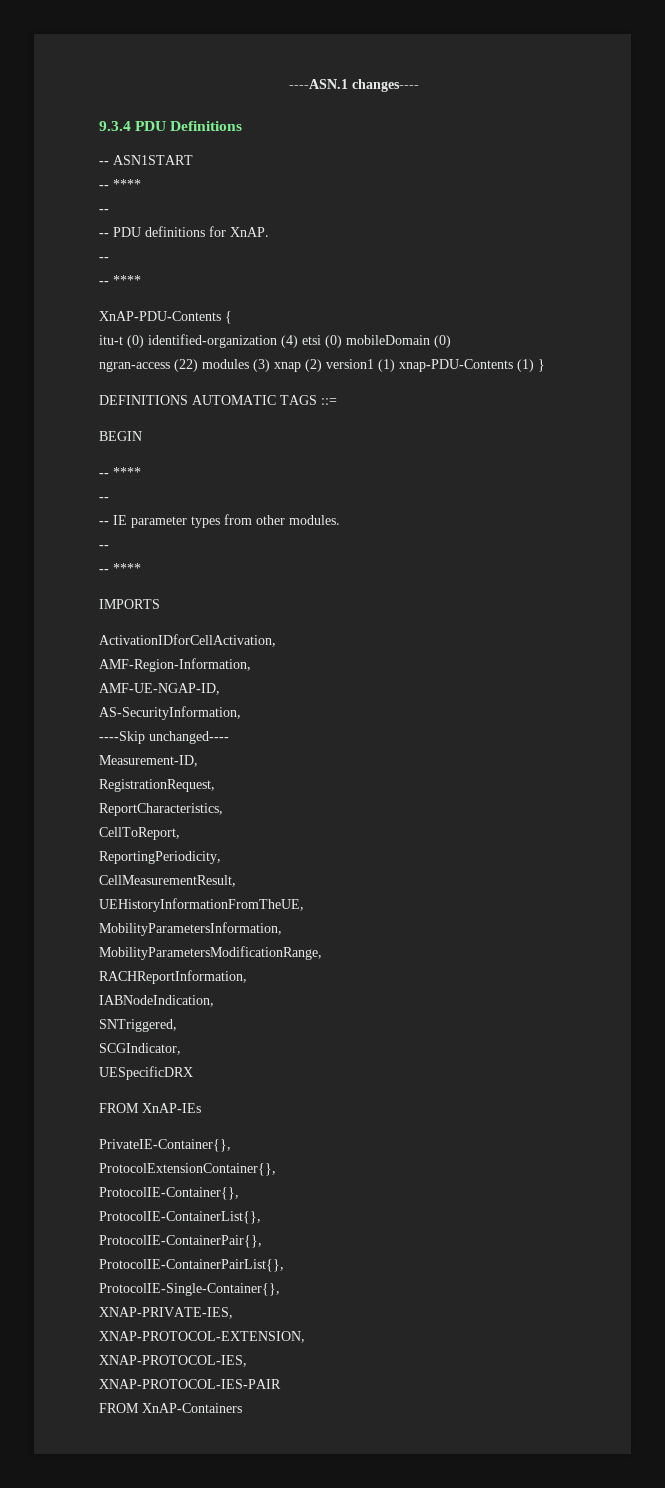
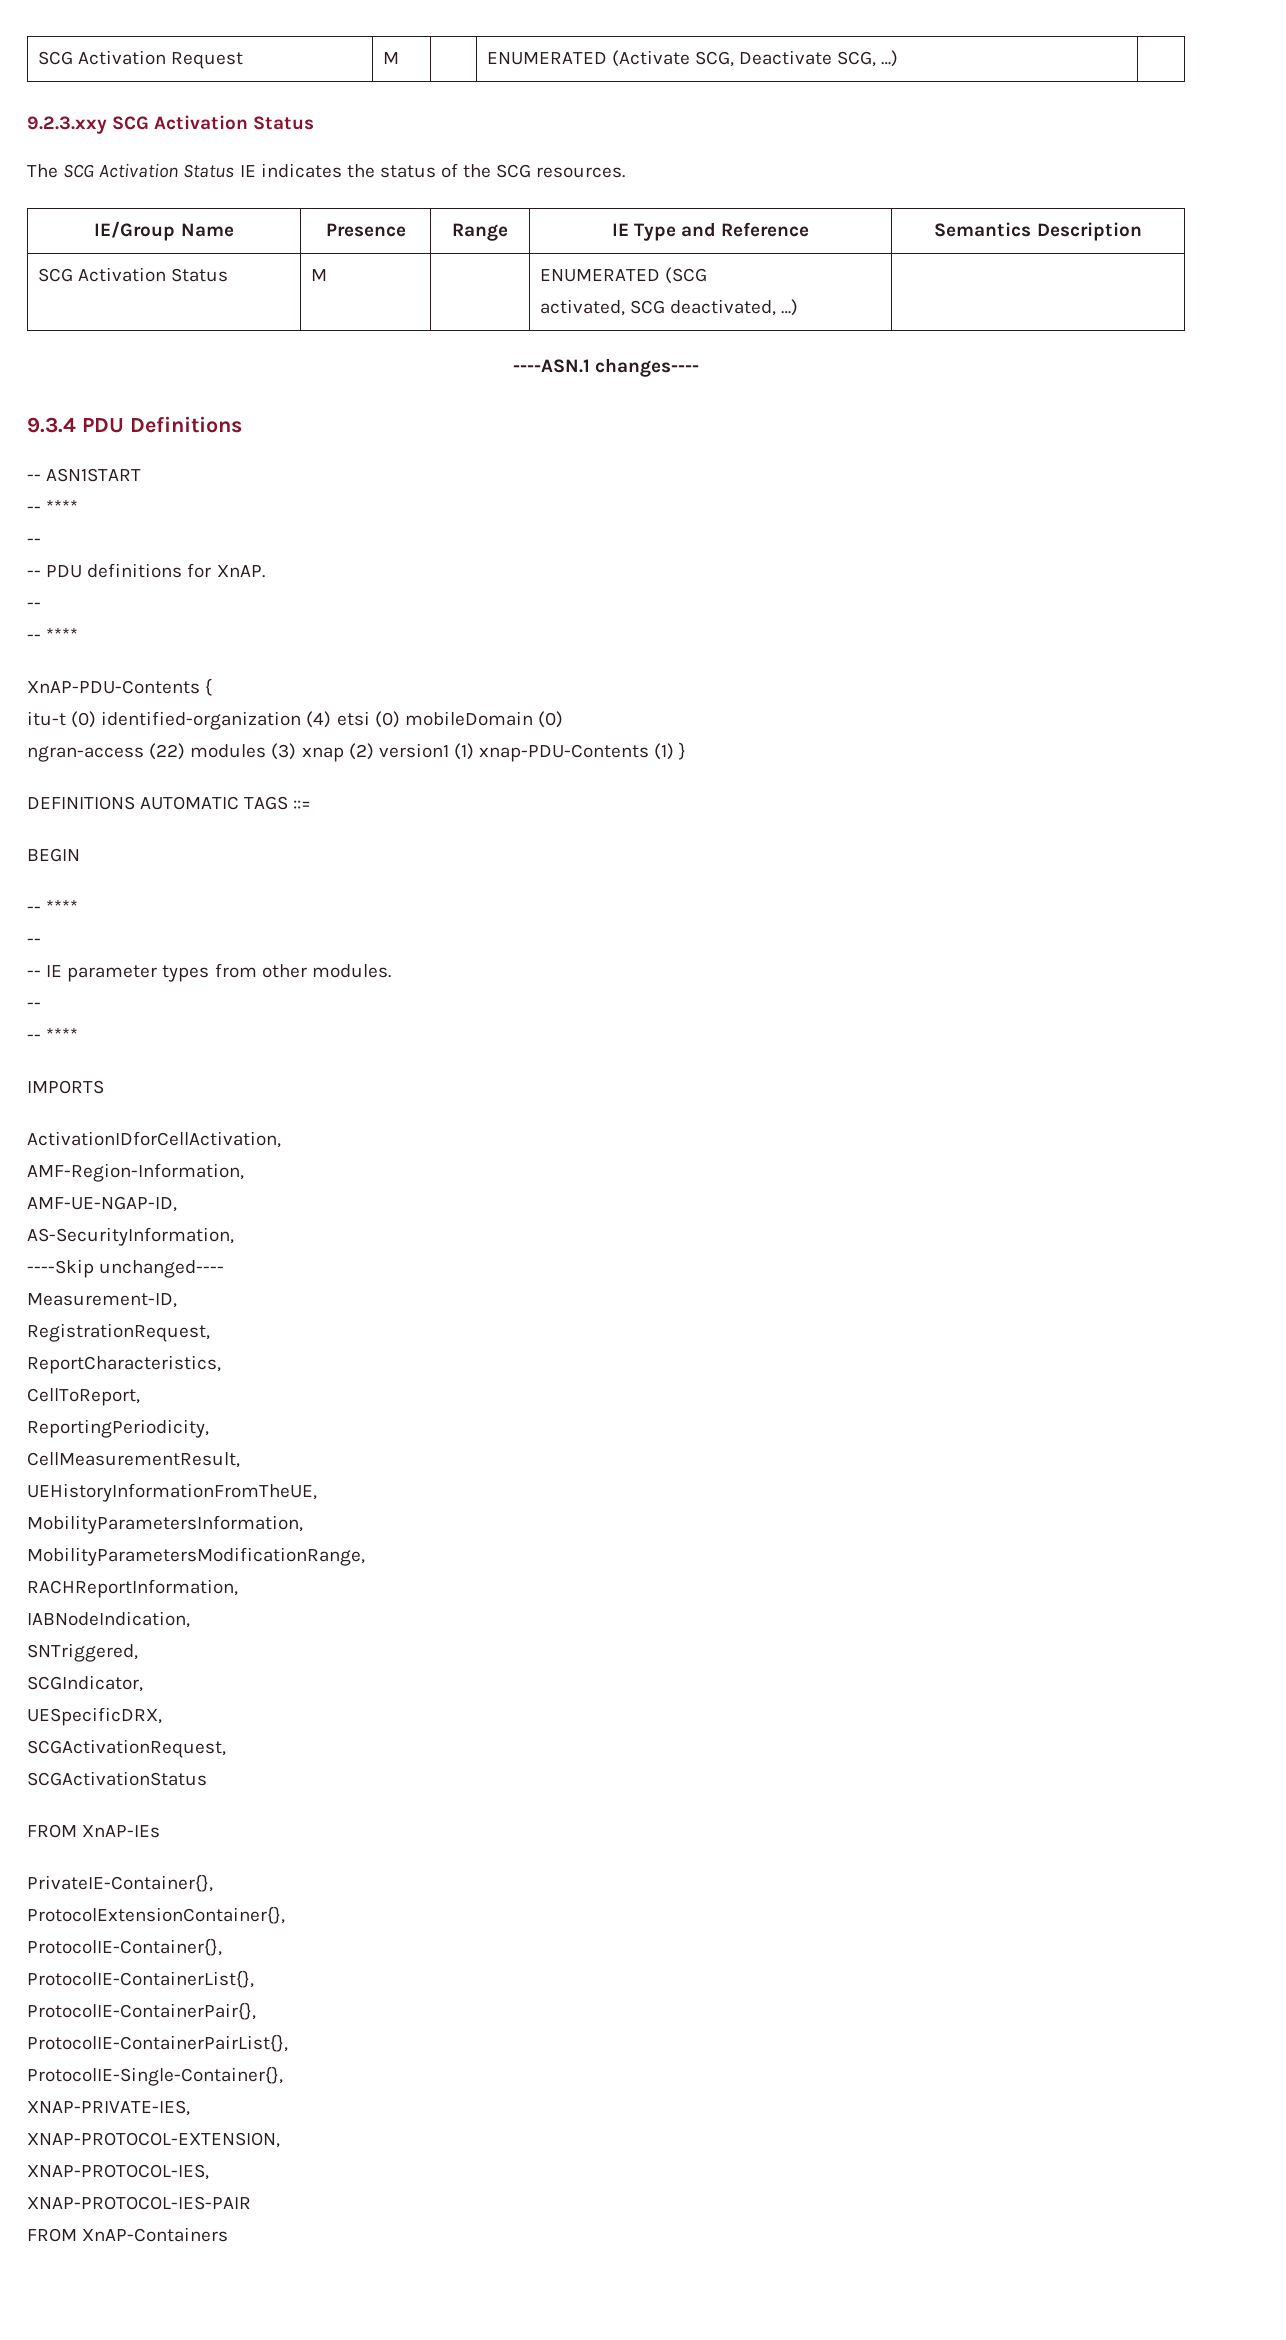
(288, 84) none -> [37,50,244,69] [382,52,399,64] [486,50,899,67] [27,115,315,134] [27,163,626,178] [94,221,234,241] [325,223,406,237] [452,223,508,241] [611,222,810,241] [934,222,1142,241] [37,267,229,282] [310,269,327,281] [539,267,707,284] [539,299,799,316] SCG Activation Request | M | | ENUMERATED (Activate SCG, Deactivate SCG, …) | // 9.2.3.xxy SCG Activation Status // The SCG Activation Status IE indicates the status of the SCG resources. // IE/Group Name | Presence | Range | IE Type and Reference | Semantics Description // SCG Activation Status | M | | ENUMERATED (SCG // activated, SCG deactivated, …) | //
[99,1066,193,1080] UESpecificDRX -> [27,1707,162,1726] [27,1739,226,1758] [27,1771,207,1786] UESpecificDRX, // SCGActivationRequest, // SCGActivationStatus

